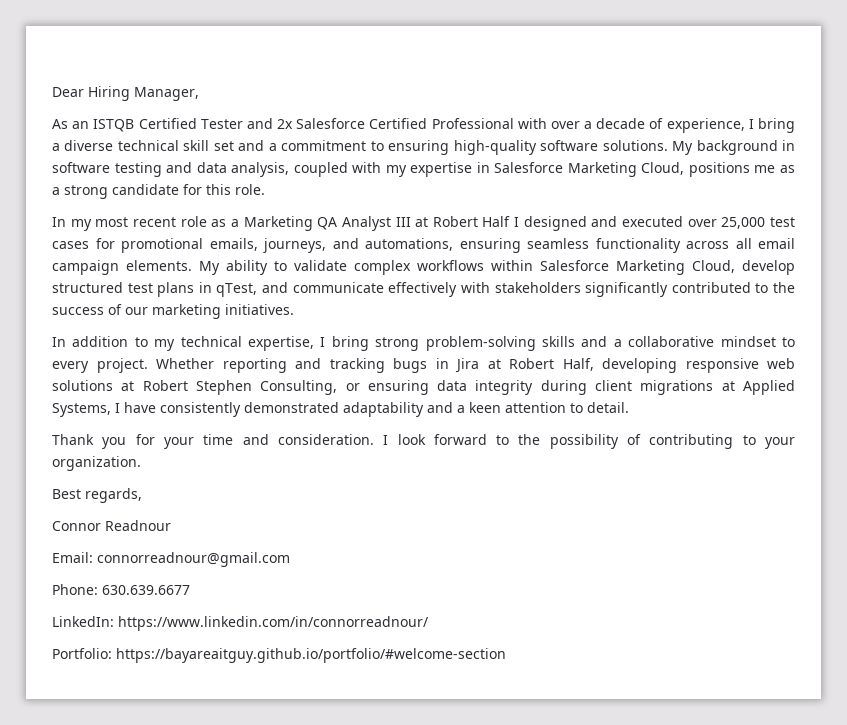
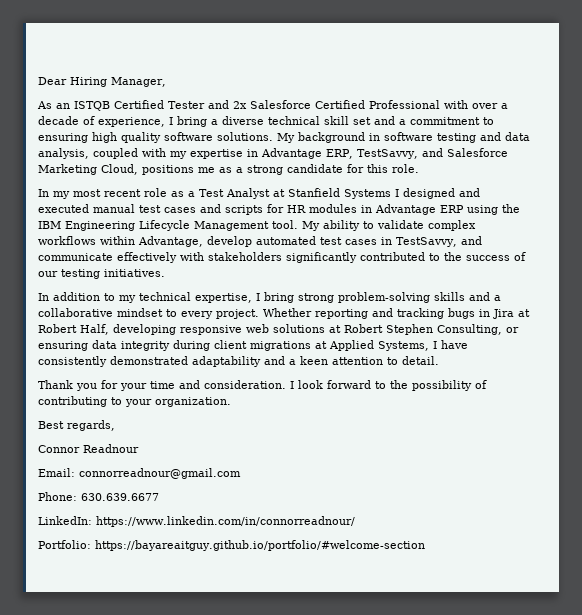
[453,140,537,155] high-quality -> [92,132,161,143] high quality
(490, 167) none -> [261,148,443,159] Advantage ERP, TestSavvy, and
[243,216,795,231] [52,238,795,253] [52,260,192,275] Marketing QA Analyst III at Robert Half I designed and executed over 25,000 test cases for promotional emails, journeys, and automations, ensuring seamless functionality across all email campaign elements. -> [199,188,480,199] [38,204,520,215] [38,220,298,231] Test Analyst at Stanfield Systems I designed and executed manual test cases and scripts for HR modules in Advantage ERP using the IBM Engineering Lifecycle Management tool.
[540,260,795,275] [52,282,258,297] Salesforce Marketing Cloud, develop structured test plans in qTest, -> [138,236,457,247] Advantage, develop automated test cases in TestSavvy,
[152,304,221,319] marketing -> [61,269,100,279] testing

